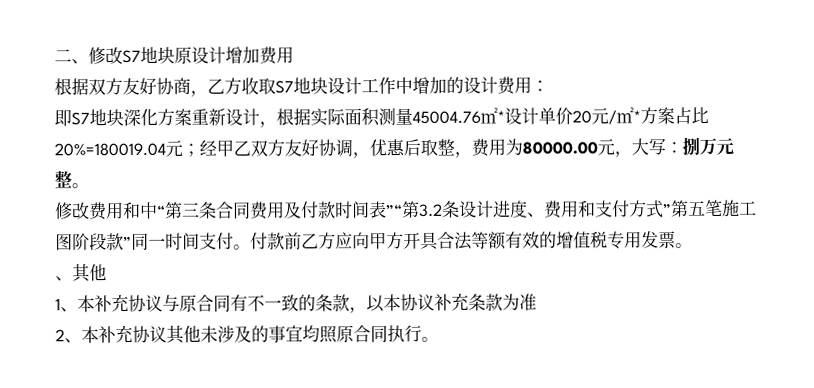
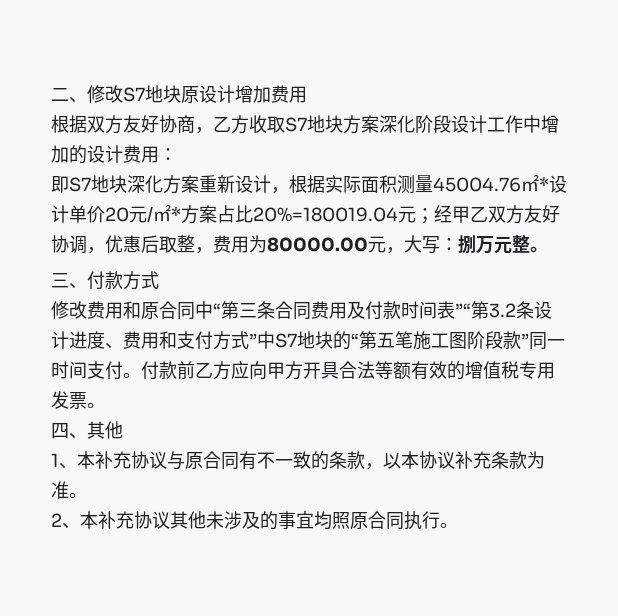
(328, 86) none -> [343,115,451,134] 方案深化阶段
(89, 186) none -> [51,271,159,290] // 三、付款方式
(141, 210) none -> [141,301,195,320] 原合同
(672, 209) none -> [257,331,359,350] 中S7地块的“
(693, 246) none -> [51,423,69,439] 四
(537, 302) none -> [69,493,87,498] 。

